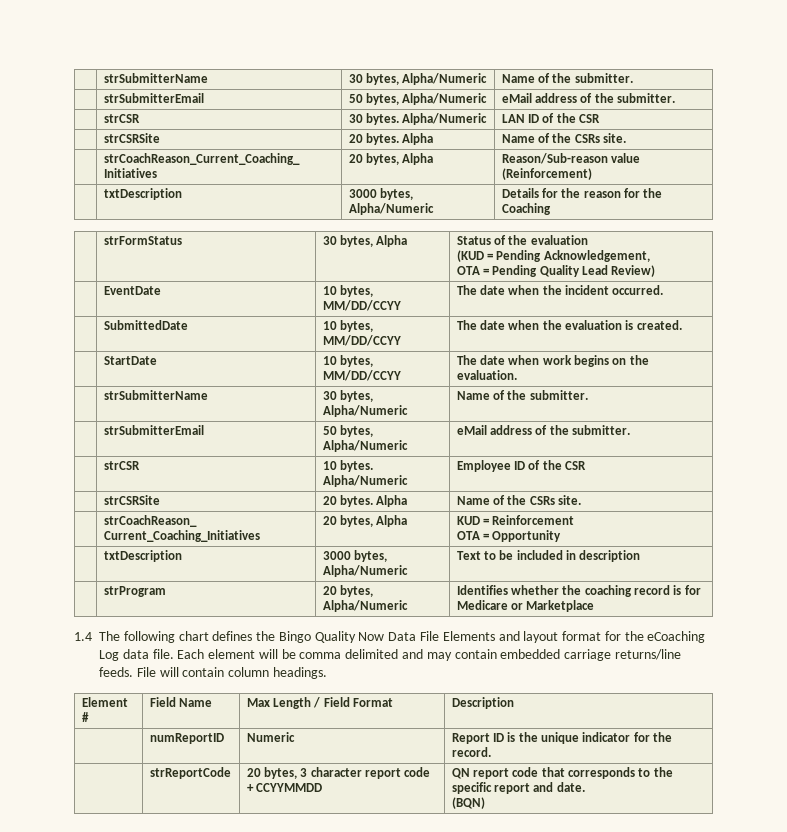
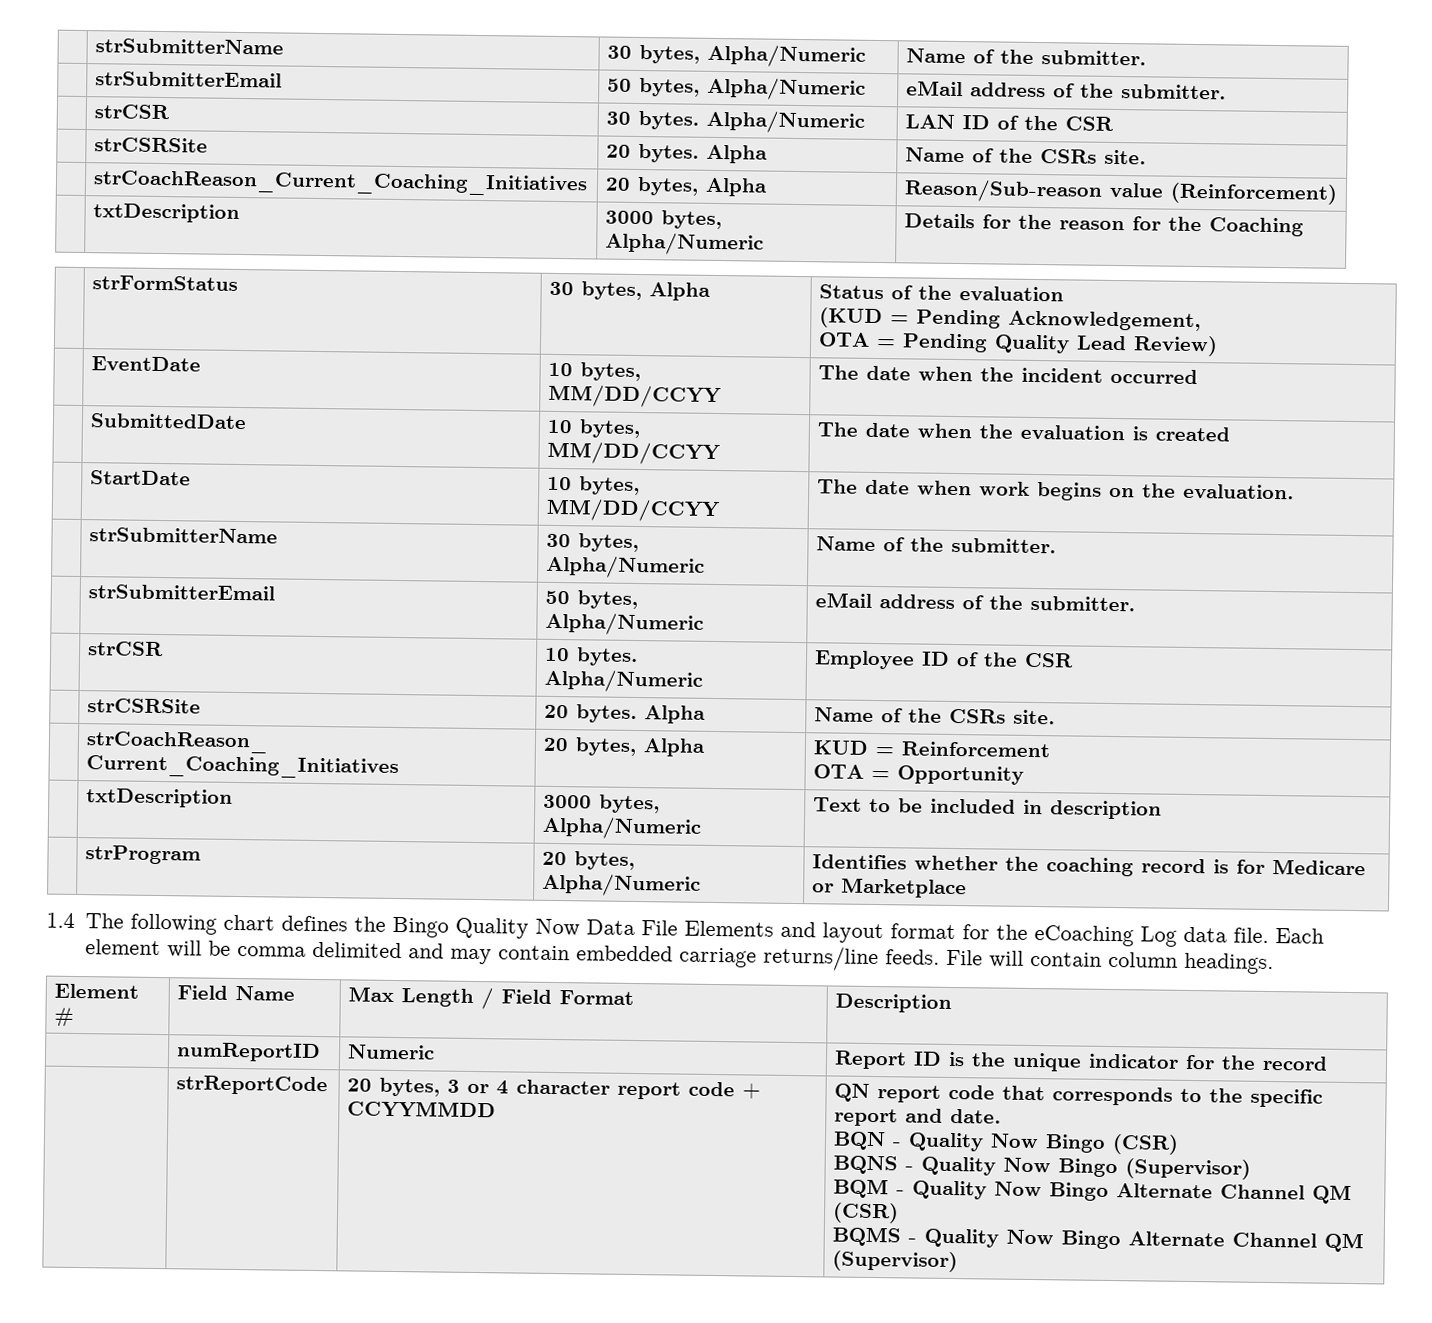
[612,285,664,295] occurred. -> [1110,368,1199,385] occurred
[636,320,682,330] created. -> [1155,426,1231,442] created
[451,747,491,757] record. -> [1262,1055,1329,1071] record
(308, 772) none -> [467,1080,510,1095] or 4
[451,797,485,809] (BQN) -> [833,1131,1180,1155] [833,1155,1252,1180] [833,1178,1353,1205] [832,1202,900,1224] [832,1226,1365,1253] [832,1250,959,1273] BQN - Quality Now Bingo (CSR) // BQNS - Quality Now Bingo (Supervisor) // BQM - Quality Now Bingo Alternate Channel QM (CSR) // BQMS - Quality Now Bingo Alternate Channel QM (Supervisor)

